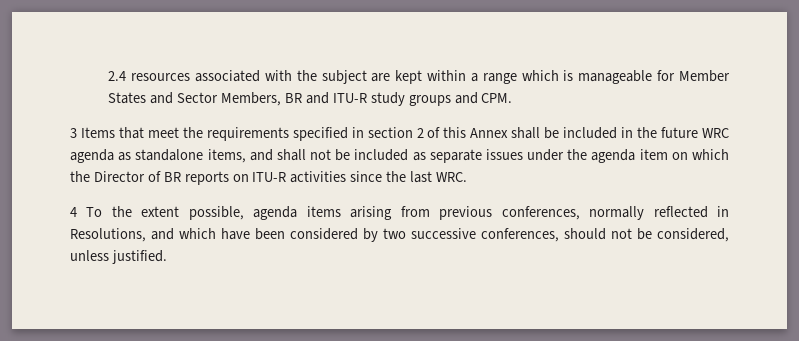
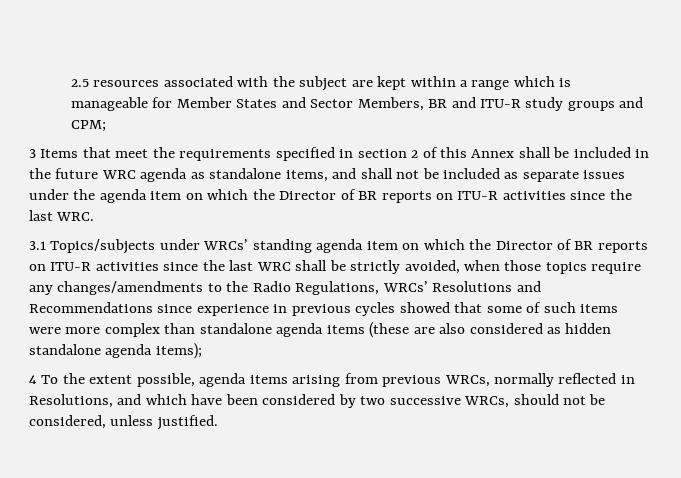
[108,71,127,81] 2.4 -> [70,79,89,87] 2.5
[481,93,513,103] CPM. -> [70,120,106,132] CPM;
(468, 177) none -> [29,239,648,254] [29,260,642,274] [29,281,541,295] [29,302,619,316] [29,322,612,338] [29,343,202,359] // 3.1 Topics/subjects under WRCs’ standing agenda item on which the Director of BR reports on ITU-R activities since the last WRC shall be strictly avoided, when those topics require any changes/amendments to the Radio Regulations, WRCs’ Resolutions and Recommendations since experience in previous cycles showed that some of such items were more complex than standalone agenda items (these are also considered as hidden standalone agenda items);
[501,206,580,220] conferences, -> [444,375,490,387] WRCs,
[481,228,559,242] conferences, -> [464,396,510,408] WRCs,

